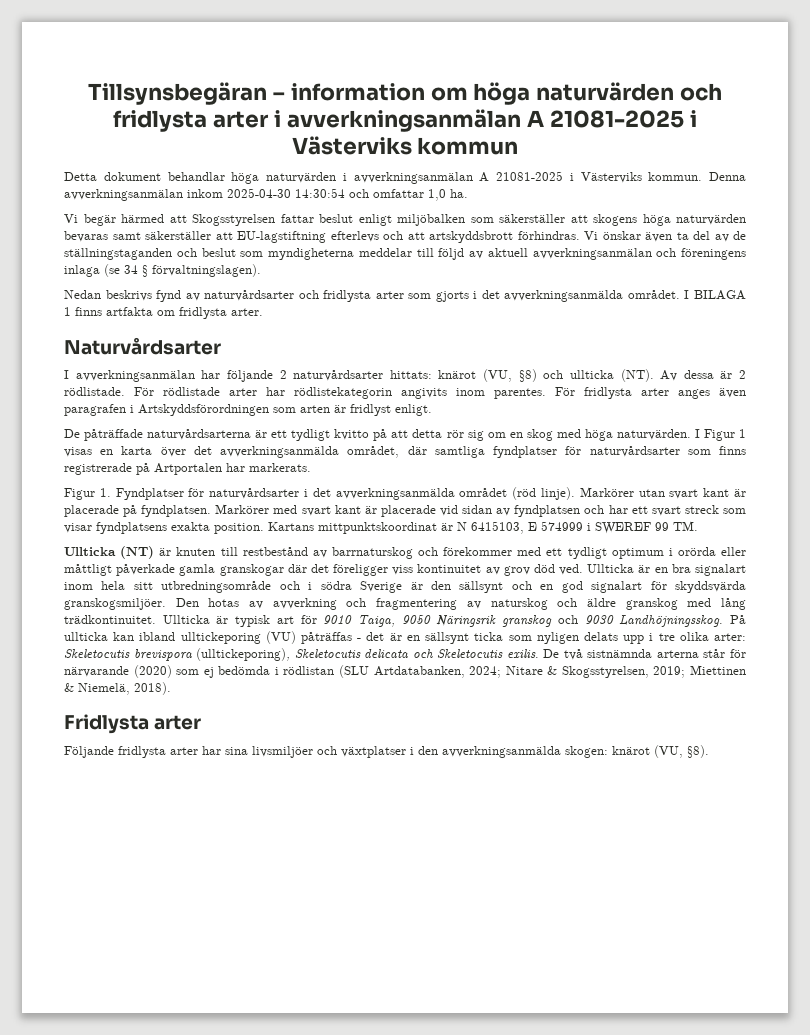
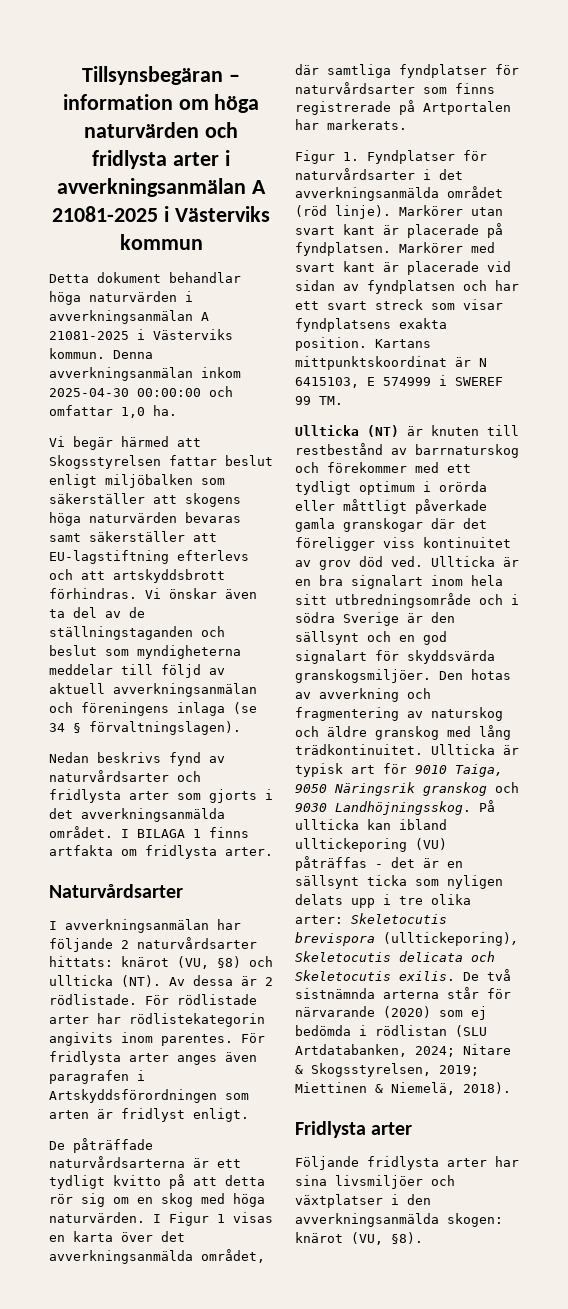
[295,188,345,198] 14:30:54 -> [137,388,201,397] 00:00:00

